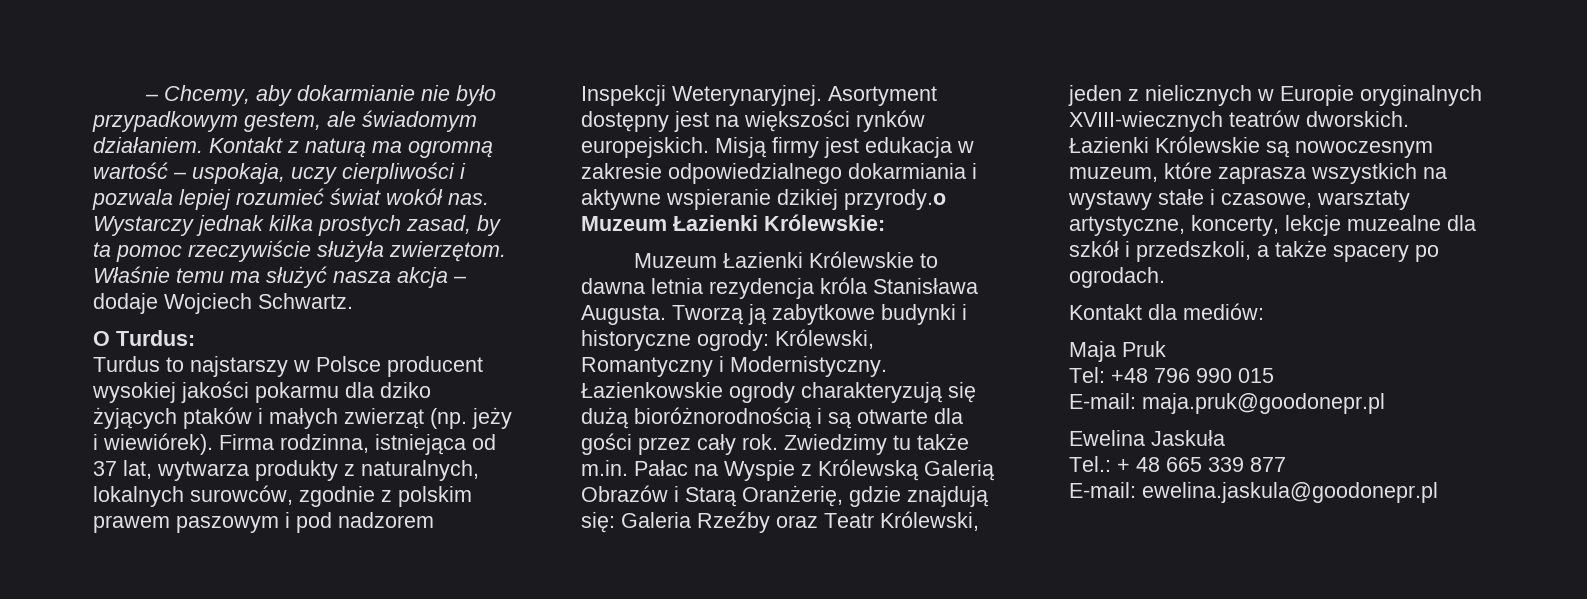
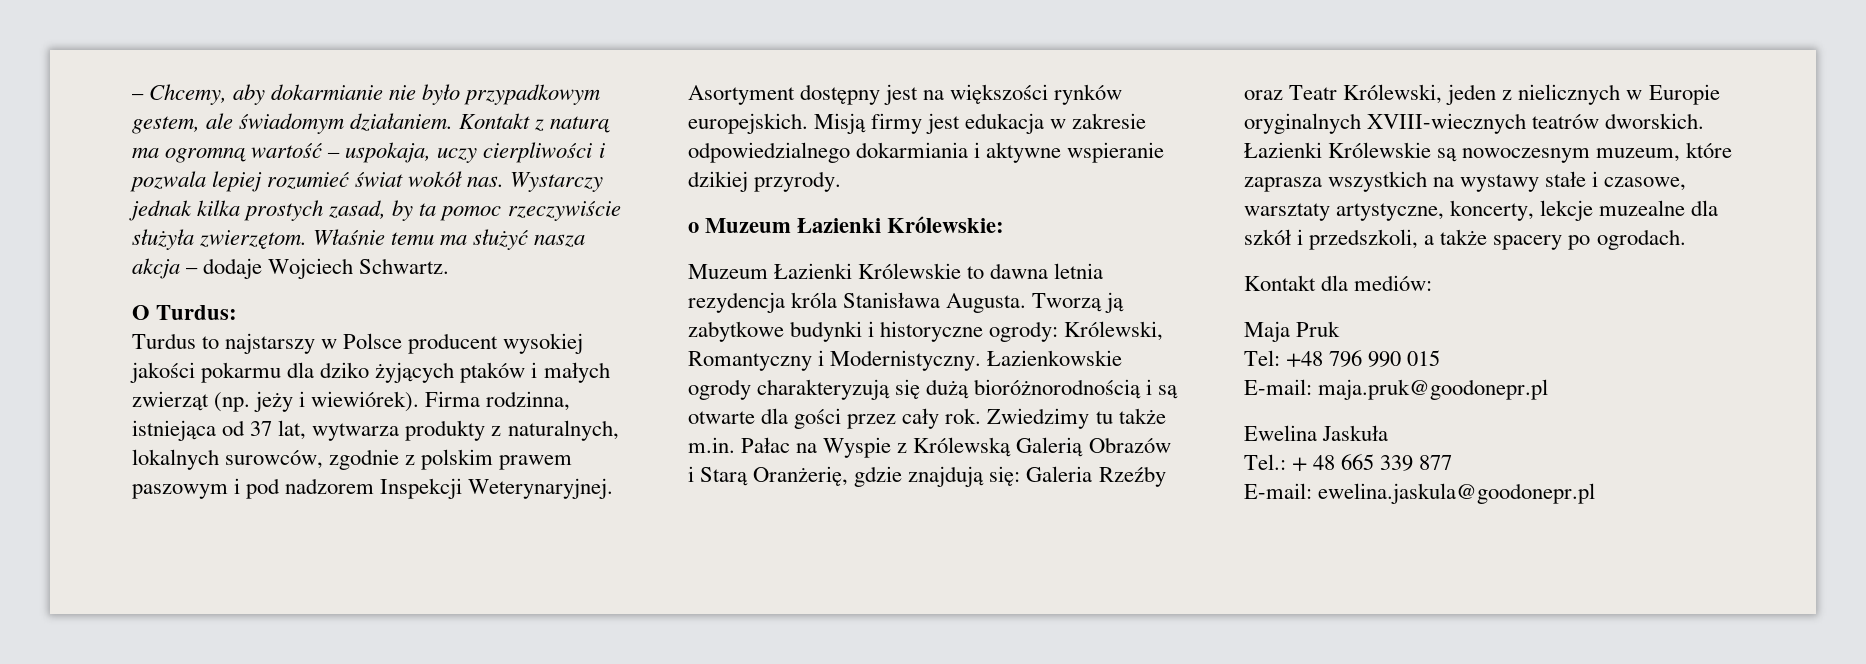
[844,189,946,210] przyrody.o -> [754,171,842,192] [688,222,699,233] przyrody. // o

